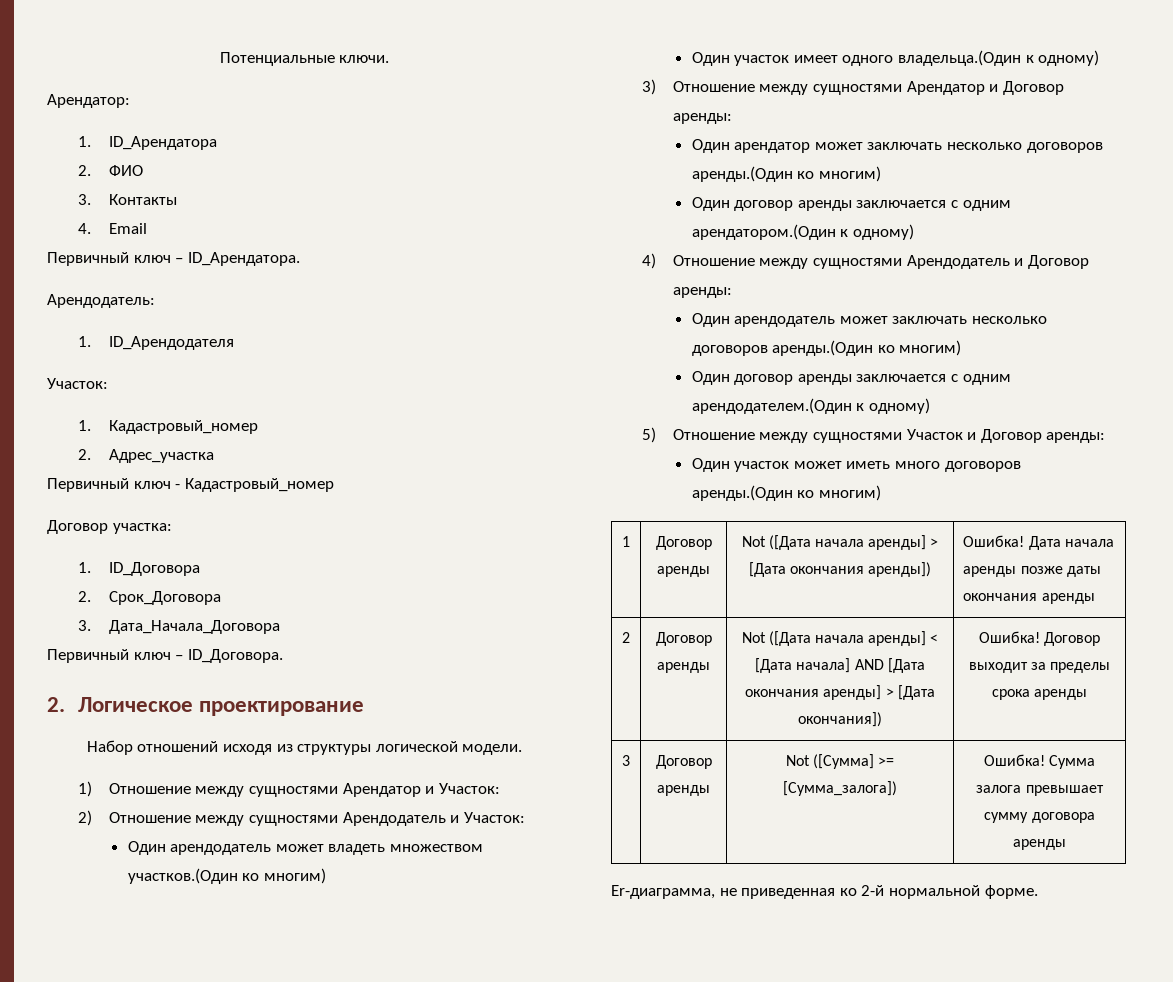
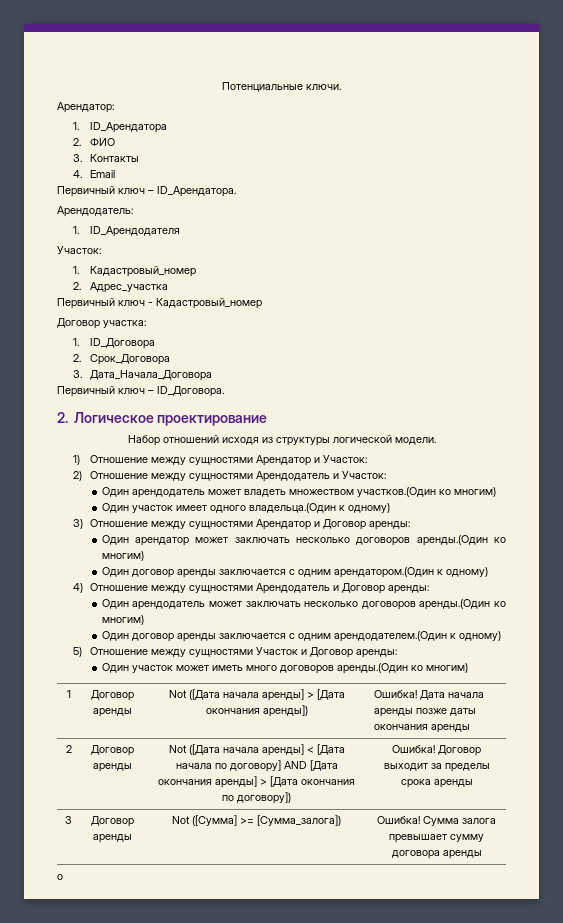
[796,658,851,673] начала] -> [175,760,281,772] начала по договору]
[798,712,882,727] окончания]) -> [301,779,355,785] [222,792,291,804] окончания по договору])
[611,885,1038,899] Er-диаграмма, не приведенная ко 2-й нормальной форме. -> [57,874,63,880] о

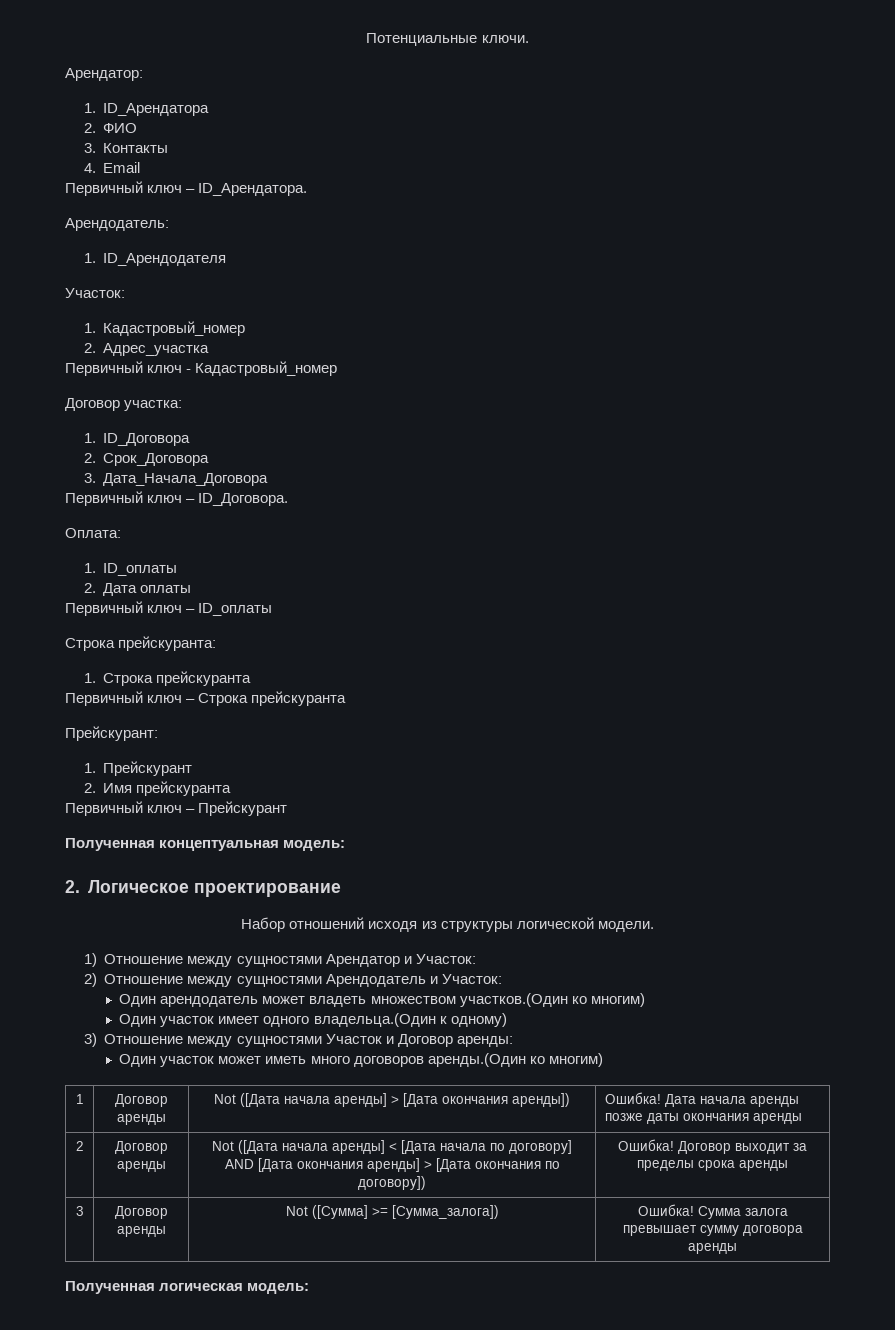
(224, 391) none -> [65,528,121,538] [83,563,178,576] [83,583,192,596] [65,601,273,616] [65,636,217,651] [83,671,252,686] [65,691,347,706] [65,726,158,741] [83,761,193,776] [83,781,232,796] [65,801,288,816] [65,838,346,851] // Оплата: // 1. ID_оплаты // 2. Дата оплаты // Первичный ключ – ID_оплаты // Строка прейскуранта: // 1. Строка прейскуранта // Первичный ключ – Строка прейскуранта // Прейскурант: // 1. Прейскурант // 2. Имя прейскуранта // Первичный ключ – Прейскурант // Полученная концептуальная модель:
[255,519,410,530] [101,535,506,546] [101,551,144,561] [101,567,488,578] [73,583,429,594] [101,599,506,610] [101,615,144,625] [101,631,501,642] [73,647,253,657] Арендатор и Договор аренды: // Один арендатор может заключать несколько договоров аренды.(Один ко многим) // Один договор аренды заключается с одним арендатором.(Один к одному) // 4) Отношение между сущностями Арендодатель и Договор аренды: // Один арендодатель может заключать несколько договоров аренды.(Один ко многим) // Один договор аренды заключается с одним арендодателем.(Один к одному) // 5) Отношение между сущностями -> (322, 1041) none
[57,874,63,880] о -> [65,1281,310,1294] Полученная логическая модель:

